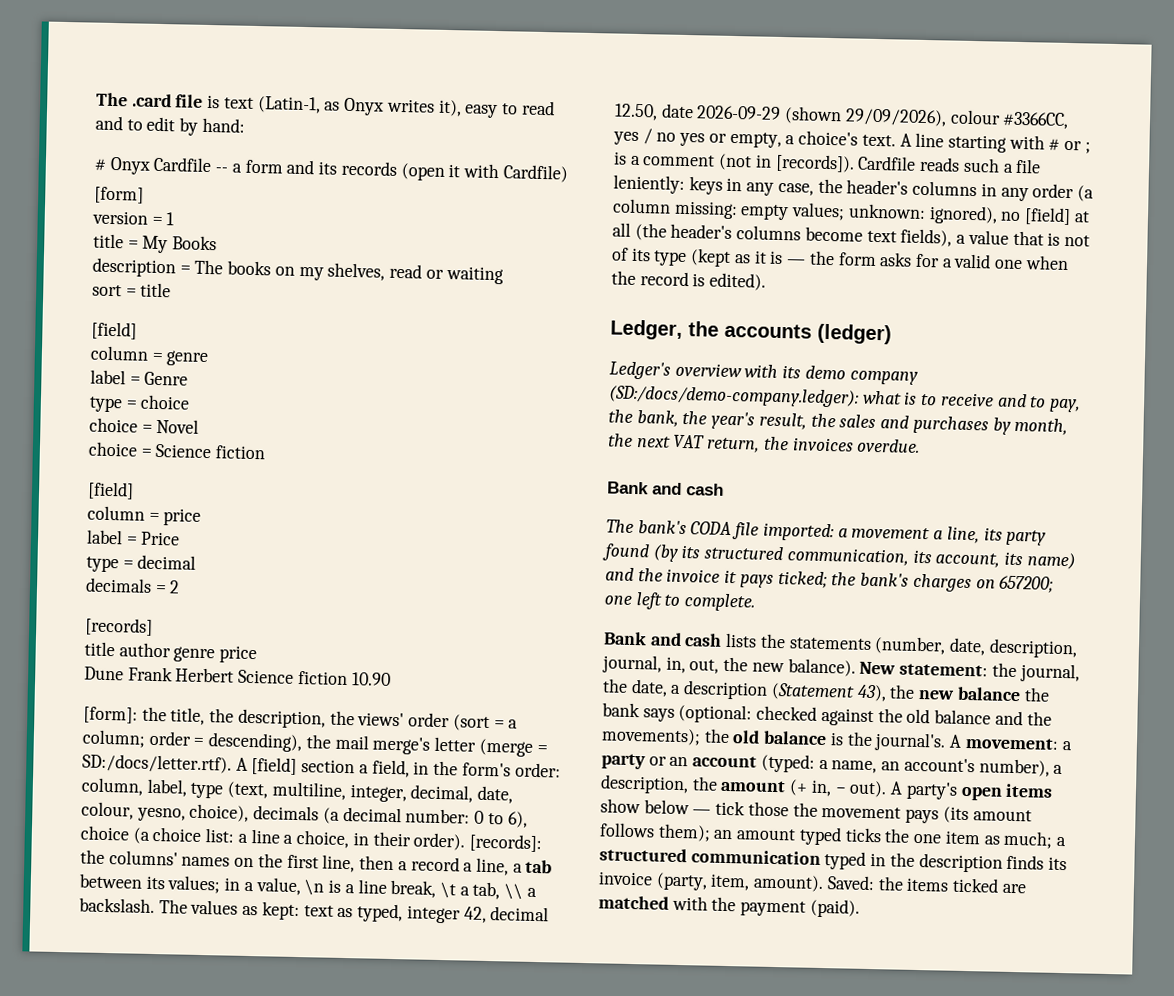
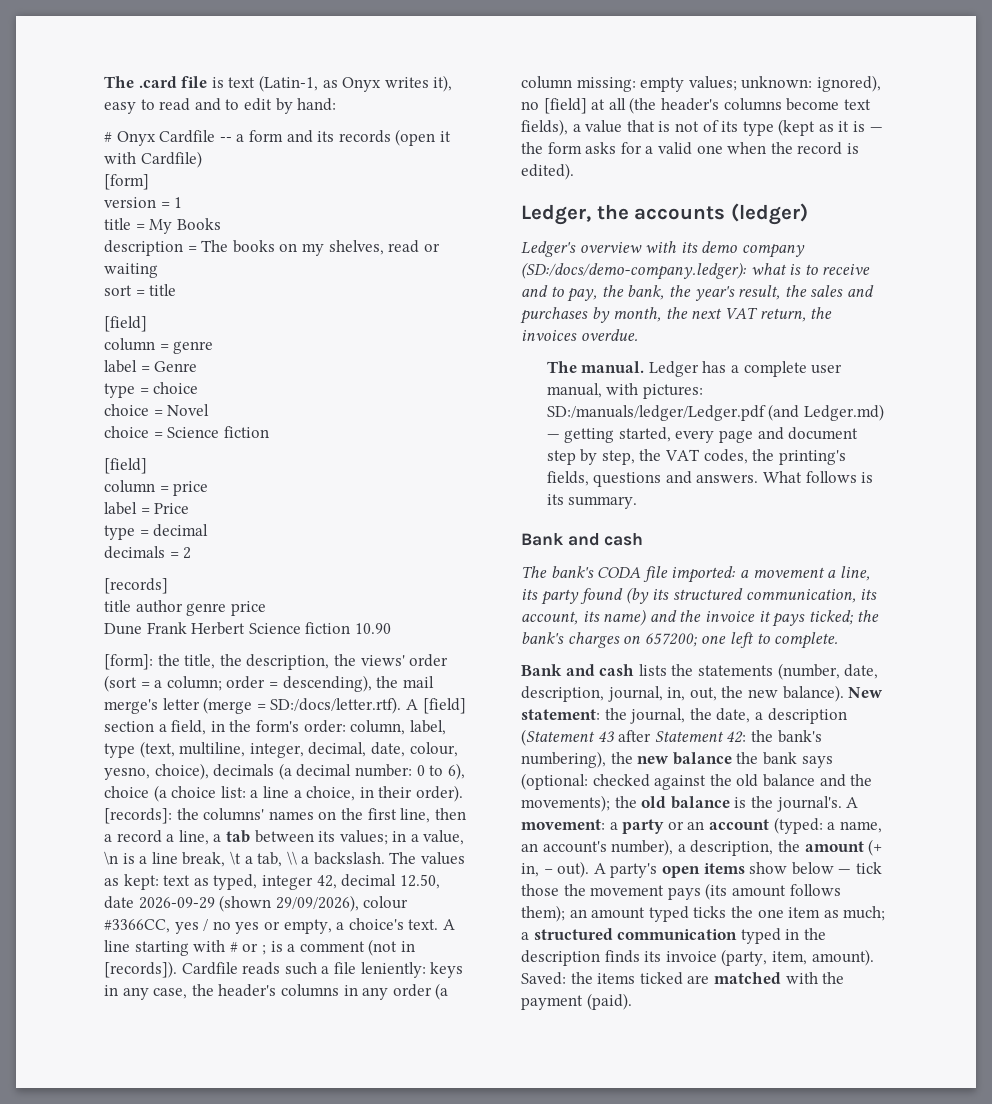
(921, 445) none -> [546,361,843,377] [546,383,703,399] [546,404,884,421] [546,427,859,443] [546,449,846,465] [546,471,874,487] [546,494,638,509] // The manual. Ledger has a complete user manual, with pictures: SD:/manuals/ledger/Ledger.pdf (and Ledger.md) — getting started, every page and document step by step, the VAT codes, the printing's fields, questions and answers. What follows is its summary.
[856,684,887,702] 43), -> [597,730,822,743] [521,751,606,768] 43 after Statement 42: the bank's numbering),

